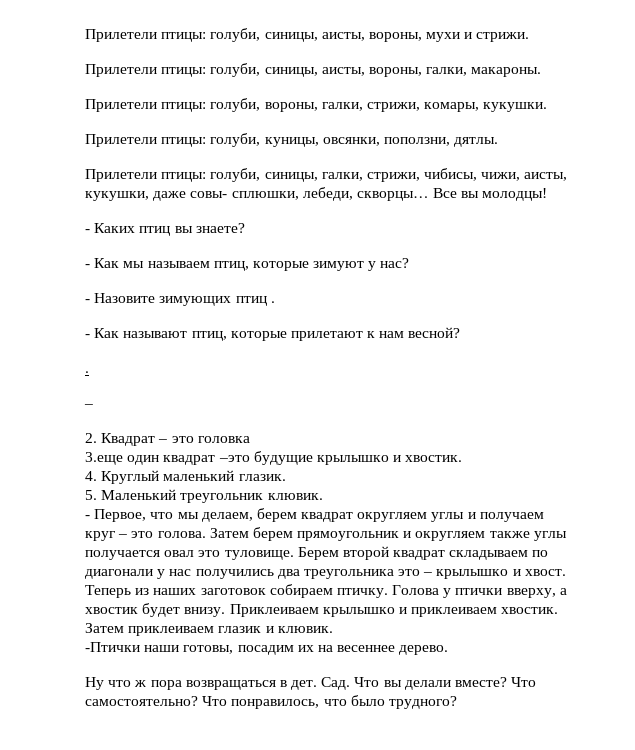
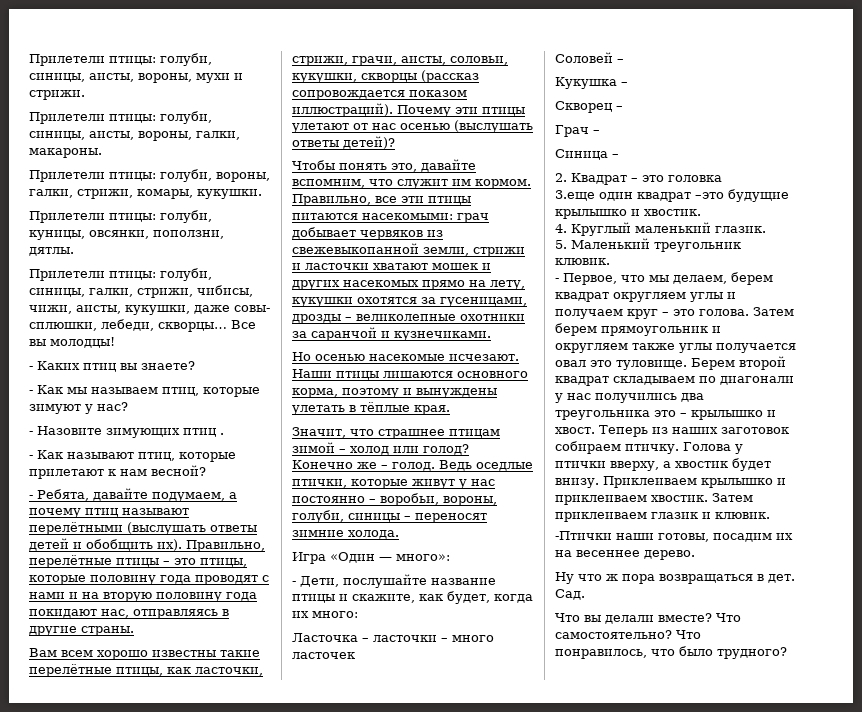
[85,371,89,373] . // -> [29,488,237,502] [29,508,189,518] [29,522,257,535] [29,538,265,552] [29,555,247,568] [29,575,269,585] [29,592,257,602] [29,609,229,619] [29,626,134,636] [29,648,260,660] [29,664,263,677] [292,56,508,66] [292,70,479,83] [292,90,467,100] [292,103,525,117] [292,120,533,133] [292,136,395,149] [292,159,476,172] [292,179,531,189] [292,194,471,206] [292,213,489,223] [292,227,443,240] [292,243,525,257] [292,263,491,270] [292,280,525,290] [292,297,527,307] [292,314,525,324] [292,327,491,341] [292,352,519,361] [292,369,528,380] [292,388,497,398] [292,402,450,415] [292,427,500,439] [292,442,469,455] [292,460,533,471] [292,479,495,489] [292,493,497,506] [292,510,487,523] [292,530,399,539] [292,552,450,564] [292,574,496,588] [292,591,533,604] [292,611,358,618] [292,633,494,642] [292,652,355,659] [555,52,624,63] [555,77,628,89] [555,101,623,113] [555,125,600,137] [555,149,608,160] - Ребята, давайте подумаем, а почему птиц называют перелётными (выслушать ответы детей и обобщить их). Правильно, перелётные птицы – это птицы, которые половину года проводят с нами и на вторую половину года покидают нас, отправляясь в другие страны. // Вам всем хорошо известны такие перелётные птицы, как ласточки, стрижи, грачи, аисты, соловьи, кукушки, скворцы (рассказ сопровождается показом иллюстраций). Почему эти птицы улетают от нас осенью (выслушать ответы детей)? // Чтобы понять это, давайте вспомним, что служит им кормом. Правильно, все эти птицы питаются насекомыми: грач добывает червяков из свежевыкопанной земли, стрижи и ласточки хватают мошек и других насекомых прямо на лету, кукушки охотятся за гусеницами, дрозды – великолепные охотники за саранчой и кузнечиками. // Но осенью насекомые исчезают. Наши птицы лишаются основного корма, поэтому и вынуждены улетать в тёплые края. // Значит, что страшнее птицам зимой – холод или голод? Конечно же – голод. Ведь оседлые птички, которые живут у нас постоянно – воробьи, вороны, голуби, синицы – переносят зимние холода. // Игра «Один — много»: // - Дети, послушайте название птицы и скажите, как будет, когда их много: // Ласточка – ласточки – много ласточек // Соловей – // Кукушка – // Скворец – // Грач – // Синица
(351, 683) none -> (585, 594) //

